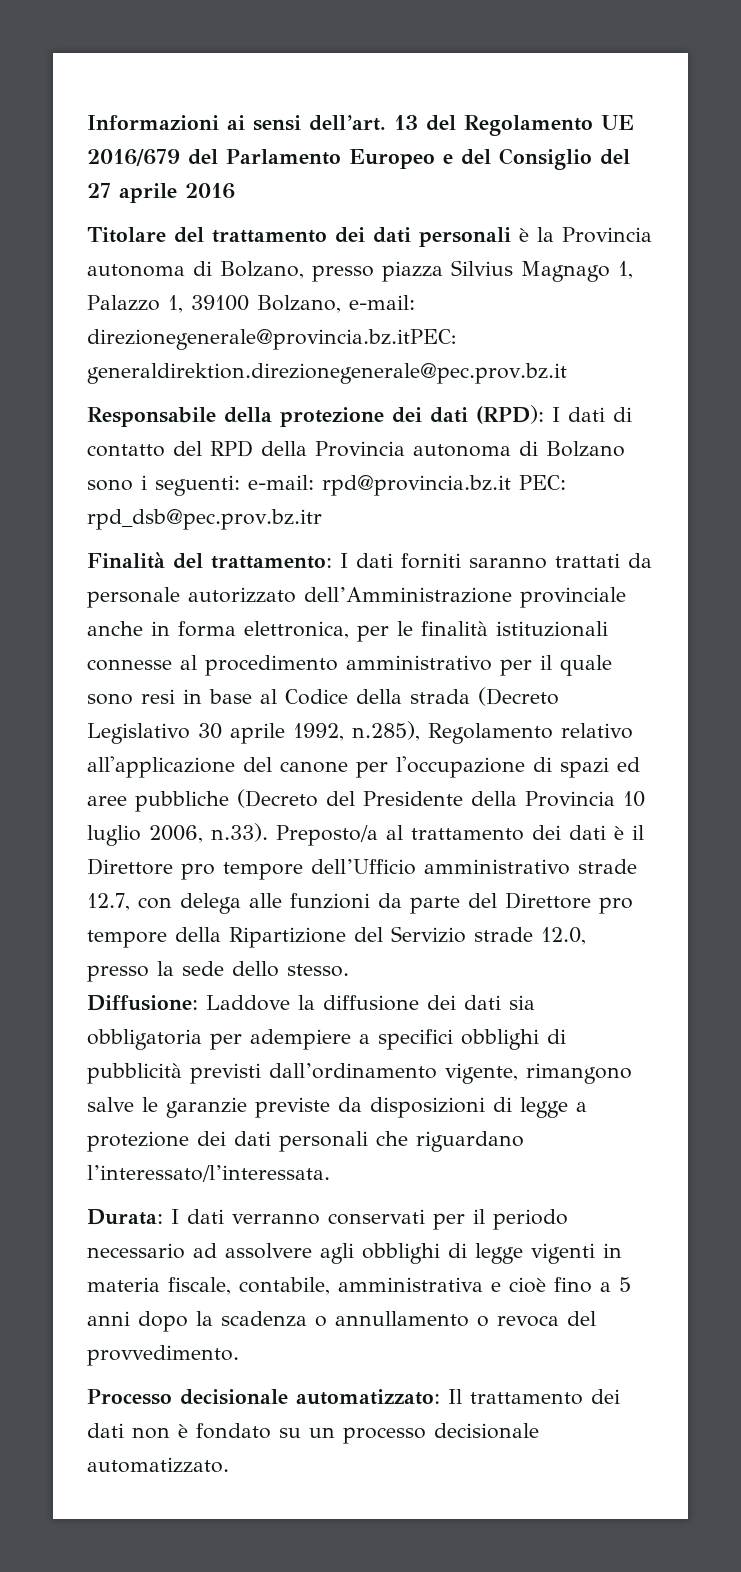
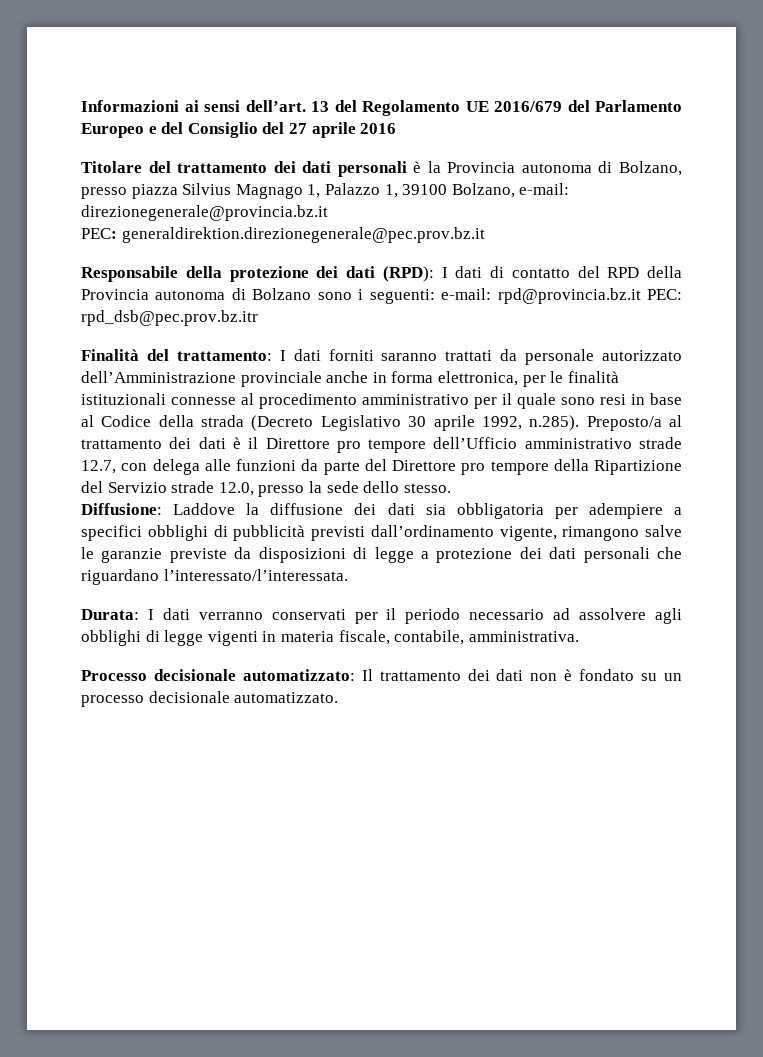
[87,329,456,350] direzionegenerale@provincia.bz.itPEC: -> [81,205,328,221] [81,228,117,239] direzionegenerale@provincia.bz.it // PEC:
[352,721,633,744] [87,756,640,778] [87,789,645,812] [87,823,268,846] n.285), Regolamento relativo all'applicazione del canone per l'occupazione di spazi ed aree pubbliche (Decreto del Presidente della Provincia 10 luglio 2006, n.33). -> [529,415,580,431] n.285).
[338,1277,631,1293] [87,1311,596,1332] [87,1345,239,1366] amministrativa e cioè fino a 5 anni dopo la scadenza o annullamento o revoca del provvedimento. -> [468,631,579,642] amministrativa.

